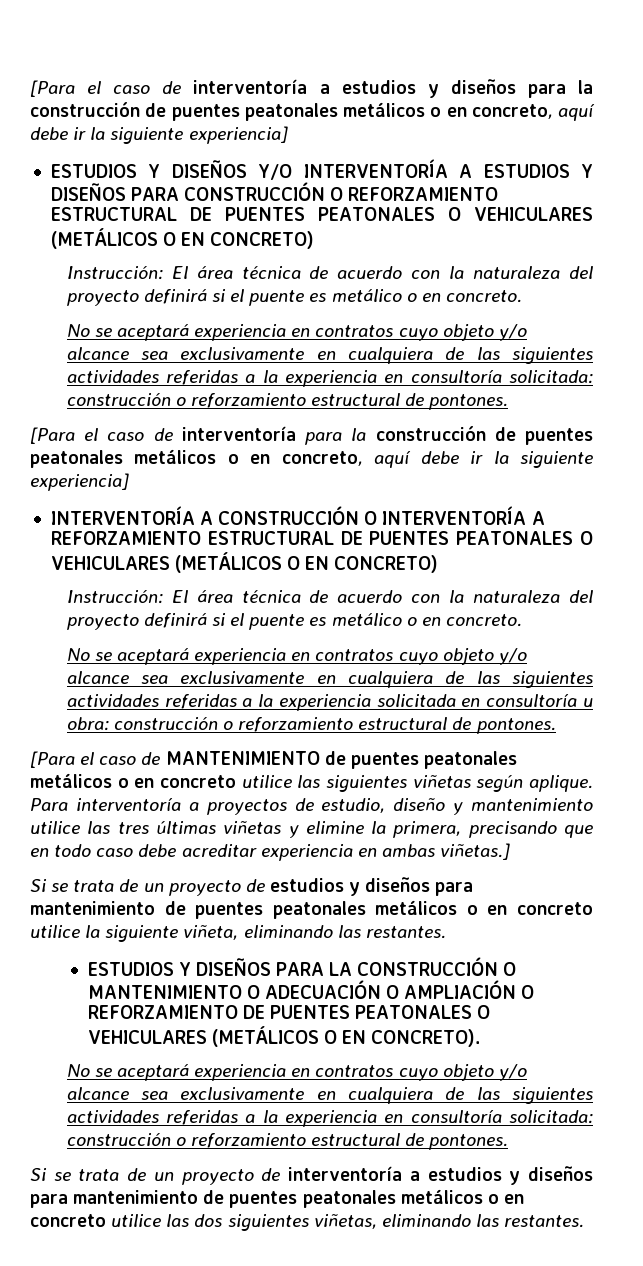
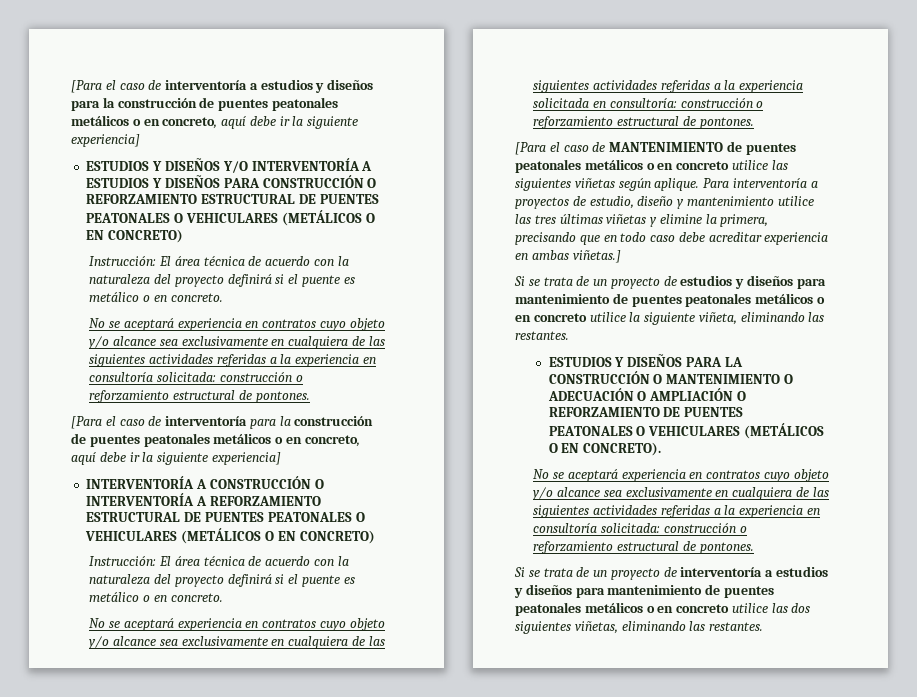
[486,694,593,707] [66,717,109,731] consultoría u obra: -> [609,98,677,108] consultoría:

